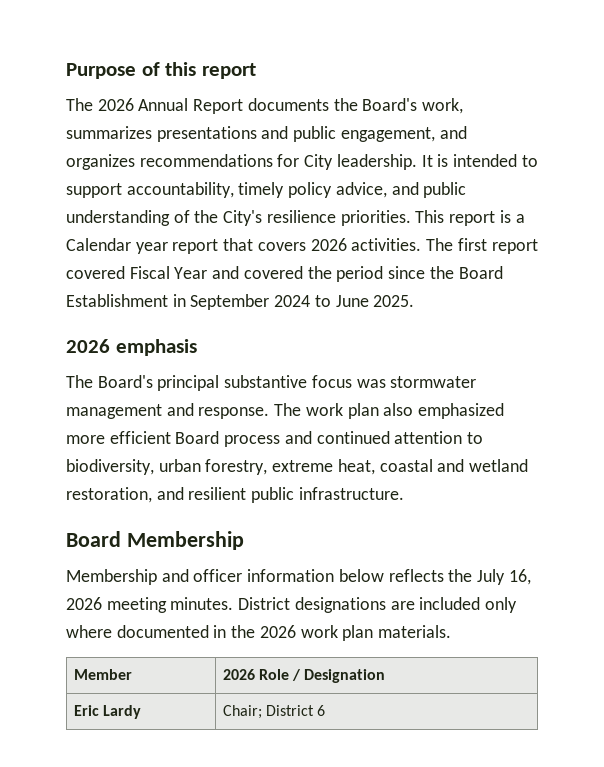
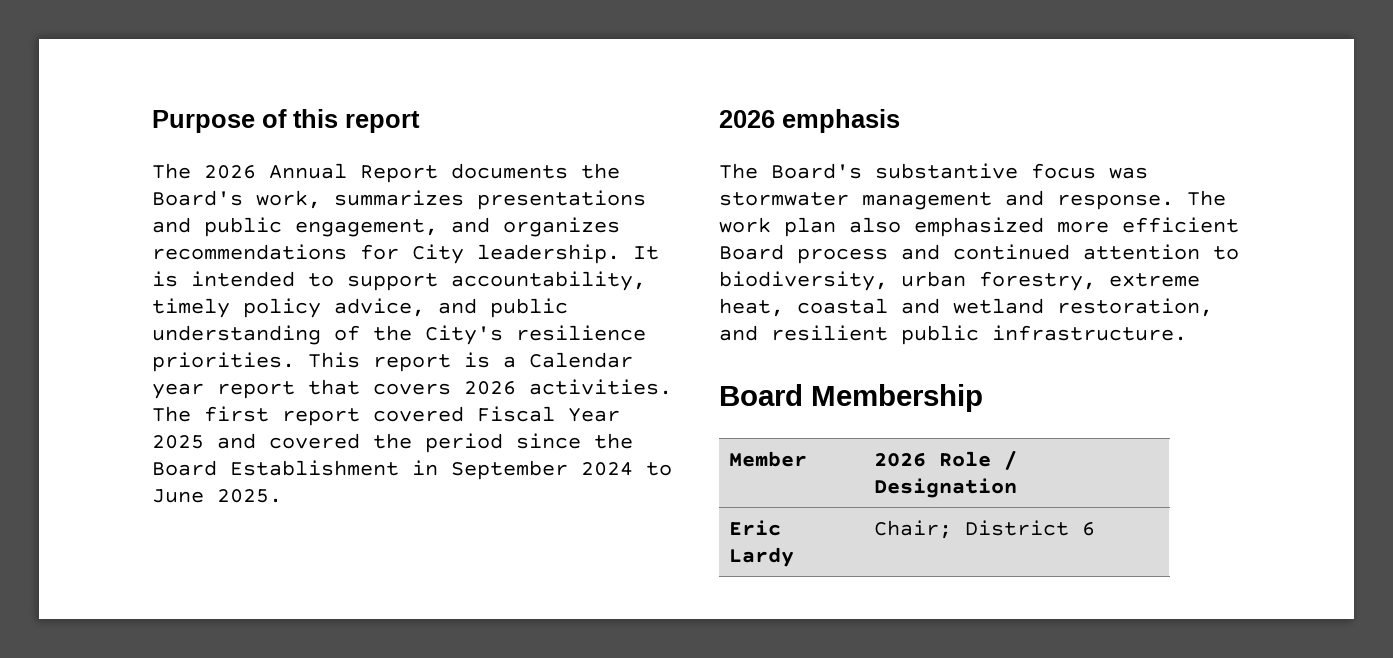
(208, 273) none -> [152,435,204,449] 2025
[157,375,220,391] principal -> (862, 171) none
[66,569,531,585] [66,597,518,613] [66,625,452,641] // Membership and officer information below reflects the July 16, 2026 meeting minutes. District designations are included only where documented in the 2026 work plan materials. -> (983, 398) none

